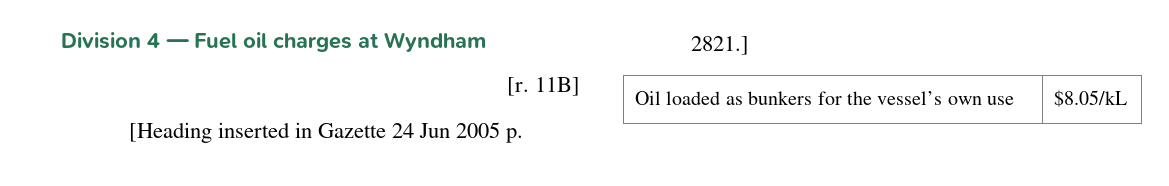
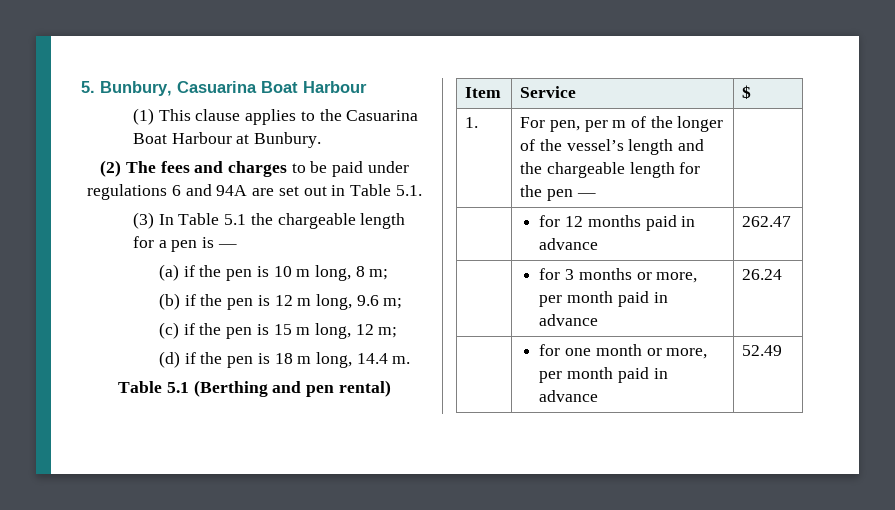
[61,32,486,52] [506,77,580,96] [128,122,524,143] [690,36,749,55] [635,91,1015,105] [1054,90,1128,107] Division 4 — Fuel oil charges at Wyndham // [r. 11B] // [Heading inserted in Gazette 24 Jun 2005 p. 2821.] // Oil loaded as bunkers for the vessel’s own use | $8.05/kL -> [81,81,367,96] [132,108,419,125] [132,132,322,148] [100,160,409,177] [87,184,422,200] [132,212,406,229] [132,236,237,252] [158,264,389,281] [158,293,403,310] [158,322,398,339] [158,351,411,368] [118,380,391,397] [465,87,502,98] [520,86,577,98] [742,85,752,99] [465,117,479,128] [520,116,724,132] [520,139,705,155] [520,162,701,178] [520,185,596,201] [539,215,696,231] [539,238,599,250] [742,216,792,227] [539,268,698,283] [539,291,668,307] [539,314,599,326] [742,269,783,280] [539,344,708,359] [539,367,668,383] [539,390,599,402] [742,345,783,356] 5. Bunbury, Casuarina Boat Harbour // (1) This clause applies to the Casuarina Boat Harbour at Bunbury. // (2) The fees and charges to be paid under regulations 6 and 94A are set out in Table 5.1. // (3) In Table 5.1 the chargeable length for a pen is — // (a) if the pen is 10 m long, 8 m; // (b) if the pen is 12 m long, 9.6 m; // (c) if the pen is 15 m long, 12 m; // (d) if the pen is 18 m long, 14.4 m. // Table 5.1 (Berthing and pen rental) // Item | Service | $ // 1. | For pen, per m of the longer of the vessel’s length and the chargeable length for the pen — | // | for 12 months paid in advance | 262.47 // | for 3 months or more, per month paid in advance | 26.24 // | for one month or more, per month paid in advance | 52.49

